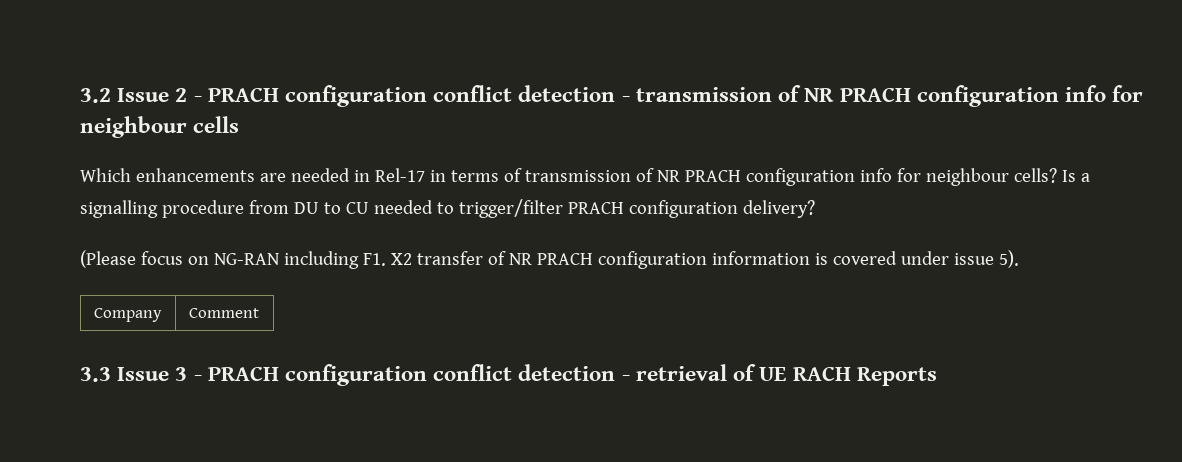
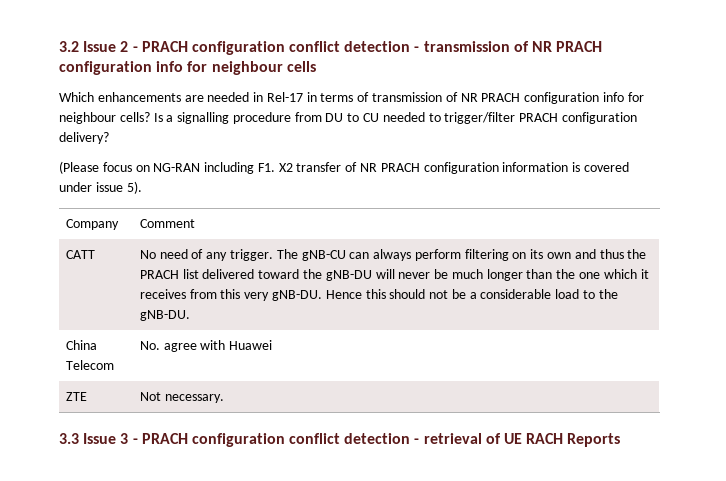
(259, 313) none -> [65,250,95,259] [139,249,647,261] [139,269,649,281] [139,289,618,301] [139,310,190,321] [65,340,97,350] [65,360,114,370] [139,340,273,352] [65,392,87,401] [139,392,224,403] // CATT | No need of any trigger. The gNB-CU can always perform filtering on its own and thus the PRACH list delivered toward the gNB-DU will never be much longer than the one which it receives from this very gNB-DU. Hence this should not be a considerable load to the gNB-DU. // China Telecom | No. agree with Huawei // ZTE | Not necessary.

